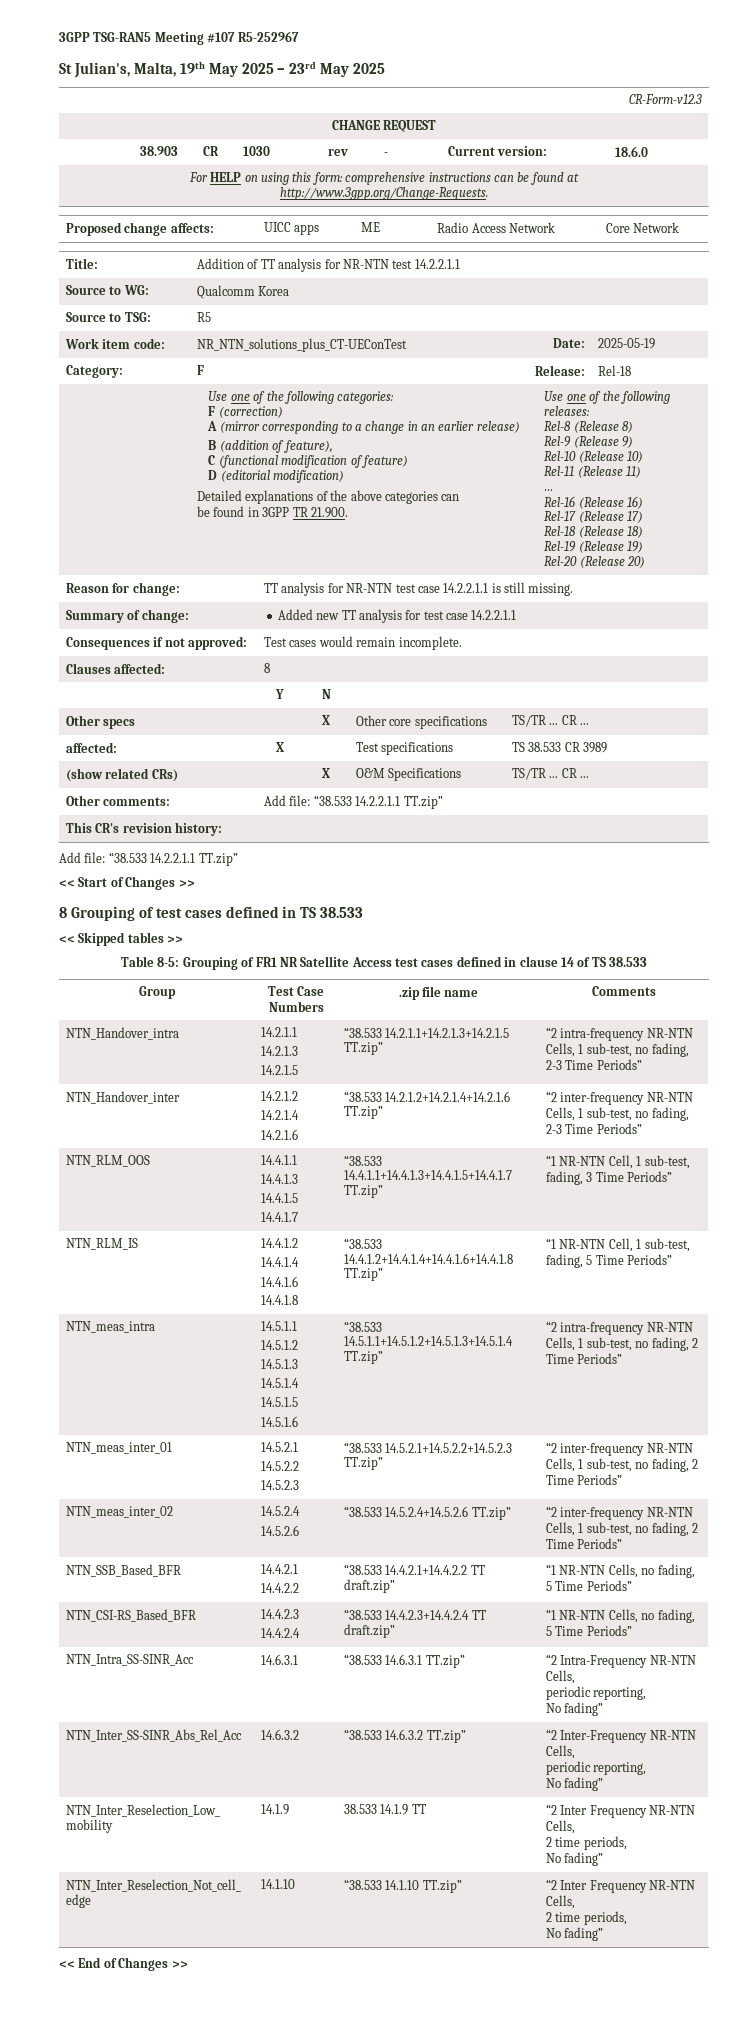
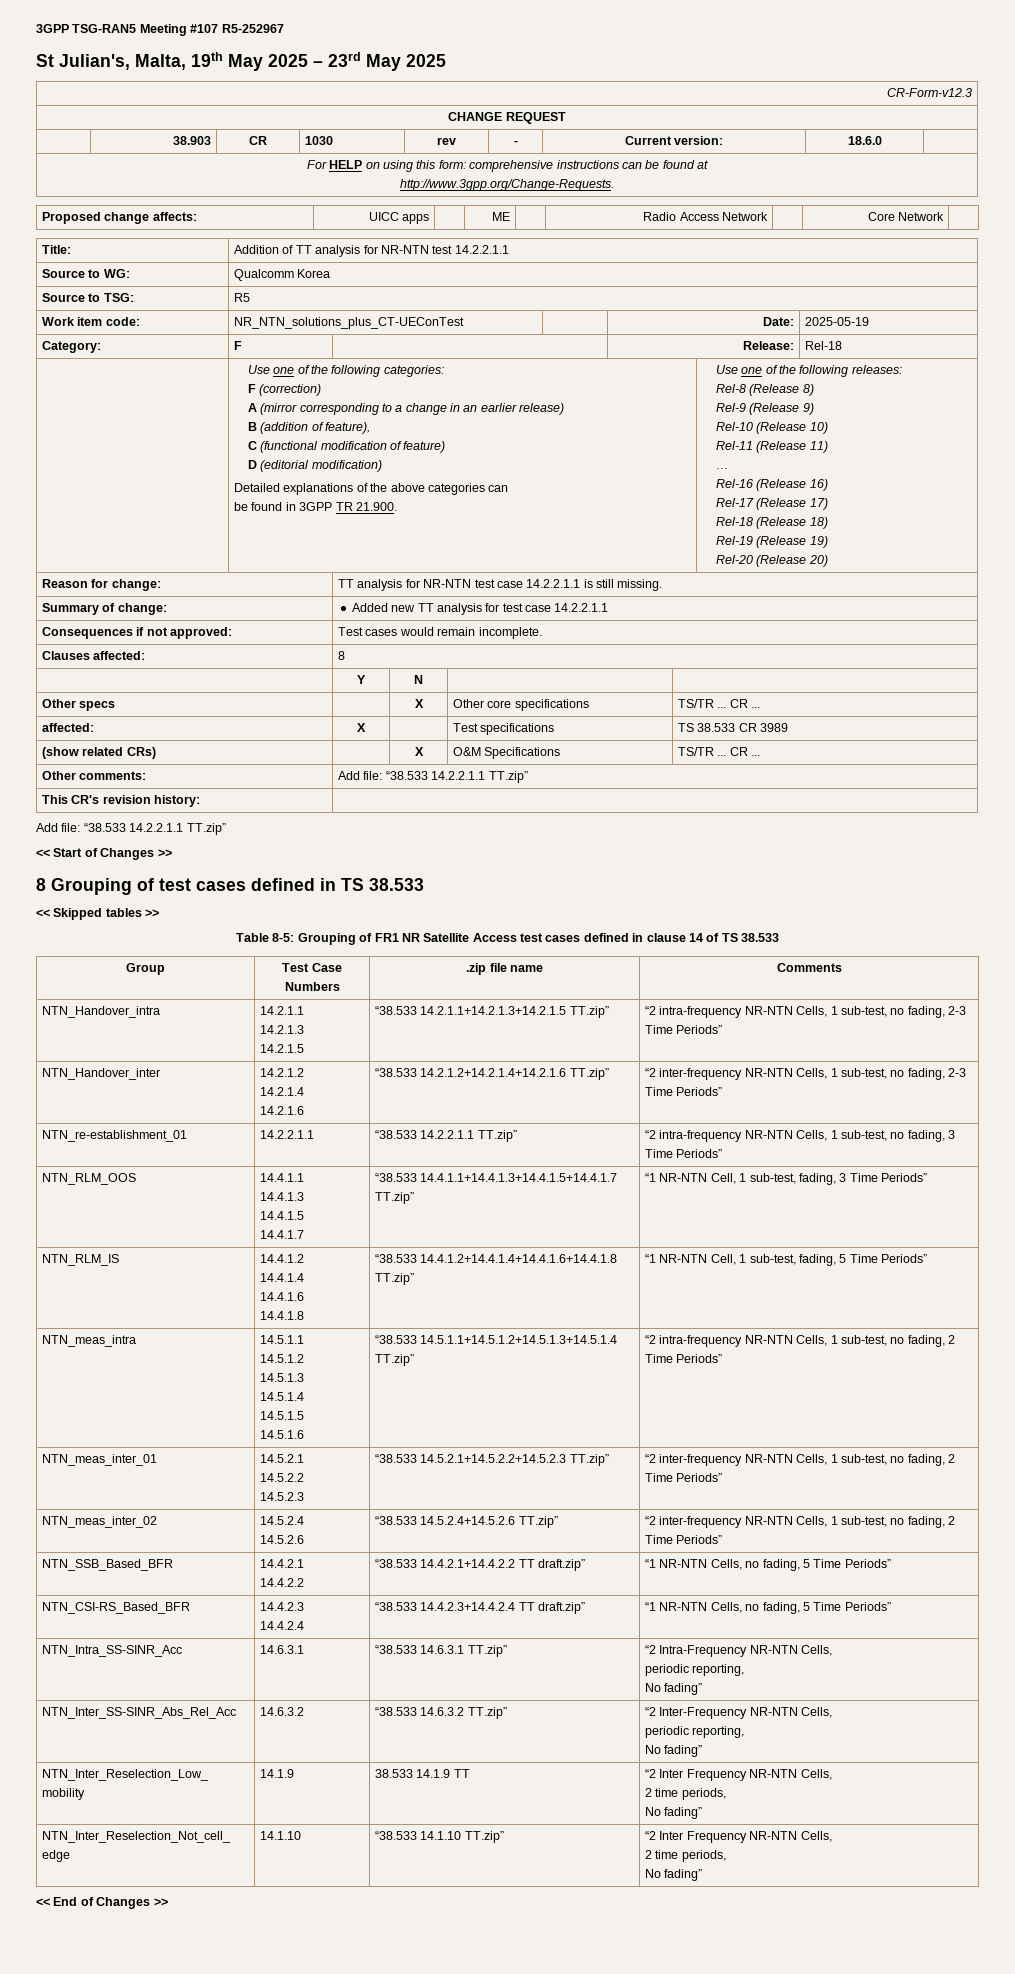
(642, 1128) none -> [42,1130,188,1142] [260,1130,315,1139] [375,1130,517,1142] [645,1130,956,1142] [645,1149,723,1158] // NTN_re-establishment_01 | 14.2.2.1.1 | “38.533 14.2.2.1.1 TT.zip” | “2 intra-frequency NR-NTN Cells, 1 sub-test, no fading, 3 Time Periods”

